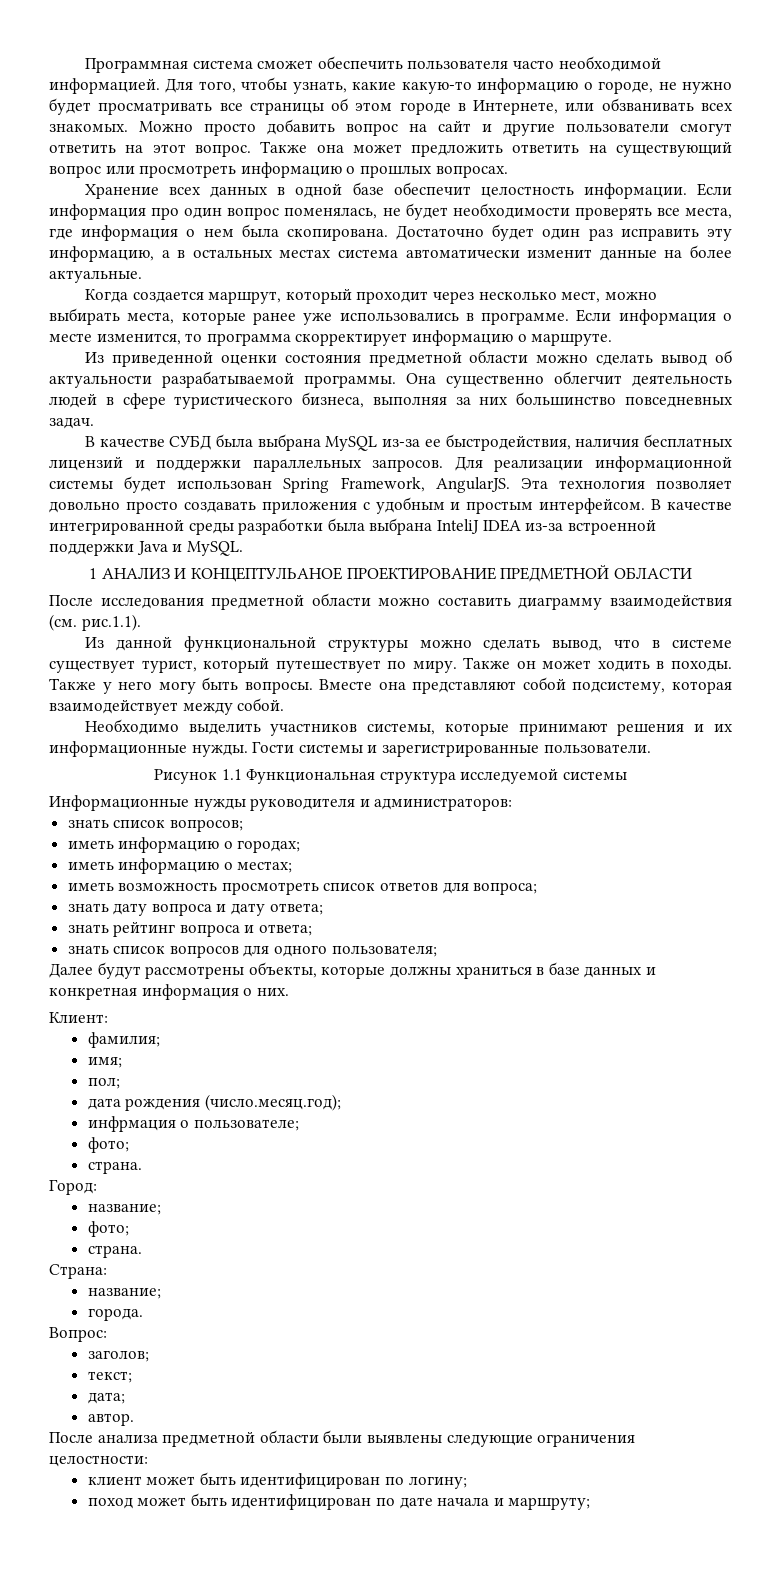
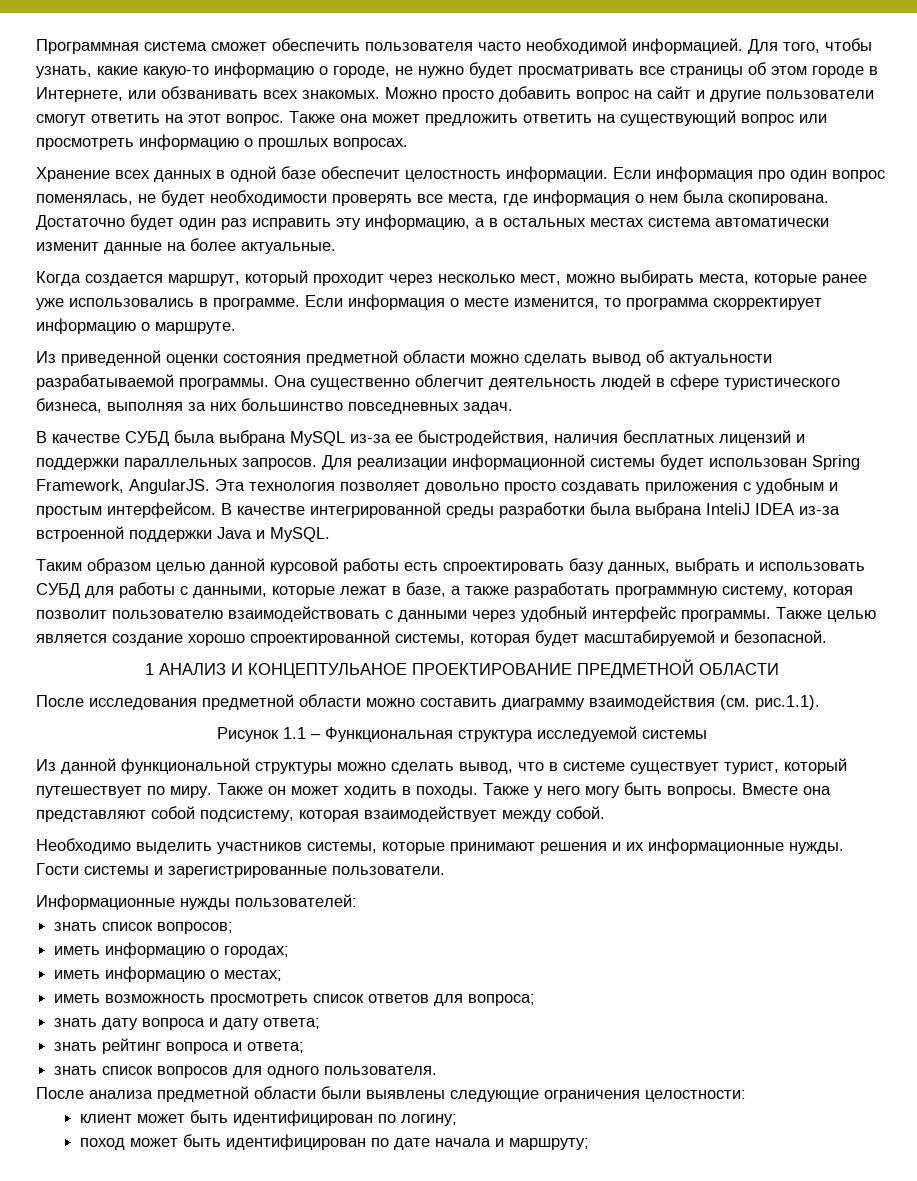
(243, 548) none -> [36,558,865,574] [36,582,853,598] [36,606,876,622] [36,630,827,646] // Таким образом целью данной курсовой работы есть спроектировать базу данных, выбрать и использовать СУБД для работы с данными, которые лежат в базе, а также разработать программную систему, которая позволит пользователю взаимодействовать с данными через удобный интерфейс программы. Также целью является создание хорошо спроектированной системы, которая будет масштабируемой и безопасной.
(141, 622) none -> [216,726,707,742] // Рисунок 1.1 – Функциональная структура исследуемой системы
[154,768,627,784] // Рисунок 1.1 Функциональная структура исследуемой системы -> (445, 870) none
[250,798,513,811] руководителя и администраторов: -> [235,894,357,907] пользователей:
[331,945,437,957] [49,962,656,979] [49,984,289,1000] [49,1012,108,1023] [87,1032,160,1048] [87,1057,122,1068] [87,1077,120,1089] [87,1094,341,1111] [87,1116,299,1132] [87,1137,129,1153] [87,1161,142,1174] [49,1179,97,1195] [87,1204,161,1215] [87,1221,129,1237] [87,1245,142,1258] [49,1264,107,1279] [87,1288,161,1299] [87,1308,143,1321] [49,1327,107,1342] [87,1350,149,1362] [87,1371,132,1383] [87,1392,125,1404] [87,1413,134,1426] пользователя; // Далее будут рассмотрены объекты, которые должны храниться в базе данных и конкретная информация о них. // Клиент: // фамилия; // имя; // пол; // дата рождения (число.месяц.год); // инфрмация о пользователе; // фото; // страна. // Город: // название; // фото; // страна. // Страна: // название; // города. // Вопрос: // заголов; // текст; // дата; // автор. -> [324,1066,438,1075] пользователя.

